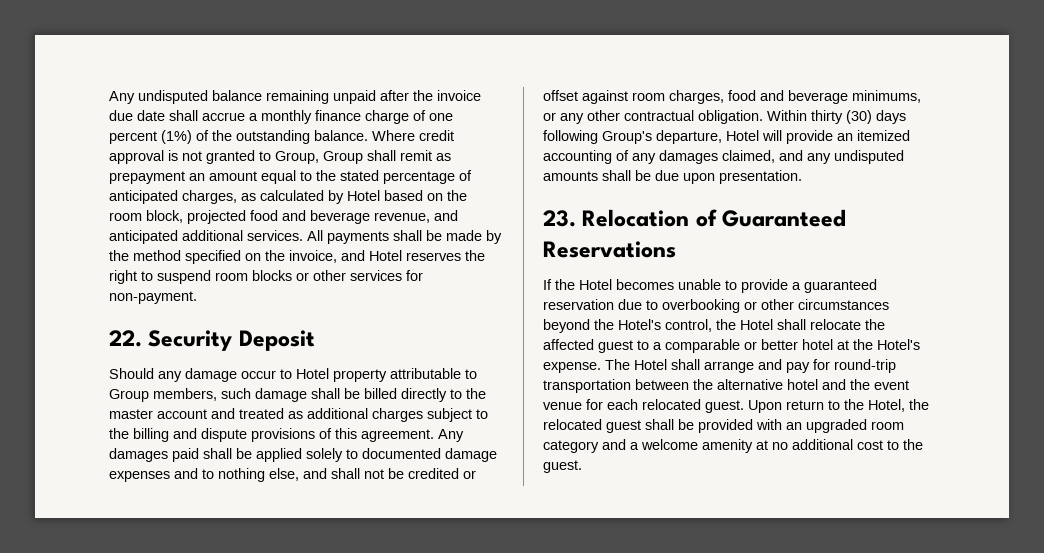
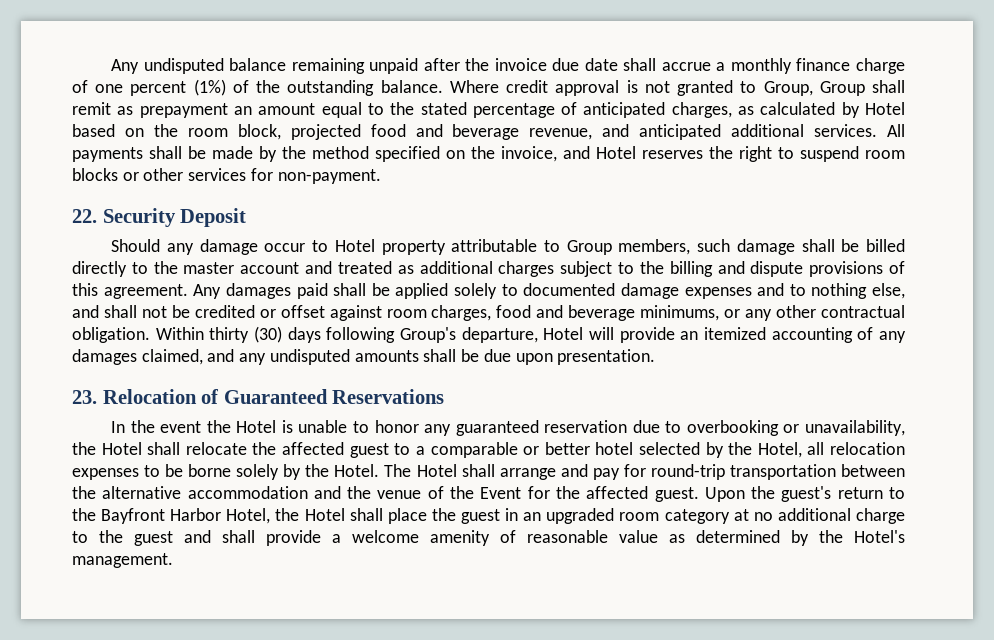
[543,279,674,290] If the Hotel becomes -> [111,420,293,433] In the event the Hotel is
[741,279,801,293] provide a -> [374,420,452,436] honor any
[761,299,889,310] [543,319,712,333] other circumstances beyond the Hotel's control, -> [805,420,906,436] unavailability,
[837,339,920,350] [543,362,601,373] at the Hotel's expense. -> [638,442,905,458] [72,464,380,480] selected by the Hotel, all relocation expenses to be borne solely by the Hotel.
[787,379,818,390] hotel -> [187,486,308,499] accommodation
[874,380,909,390] [543,399,929,413] [543,419,904,433] [543,439,923,453] [543,460,582,473] event venue for each relocated guest. Upon return to the Hotel, the relocated guest shall be provided with an upgraded room category and a welcome amenity at no additional cost to the guest. -> [377,486,905,502] [72,508,905,524] [72,530,905,546] [72,553,173,568] venue of the Event for the affected guest. Upon the guest's return to the Bayfront Harbor Hotel, the Hotel shall place the guest in an upgraded room category at no additional charge to the guest and shall provide a welcome amenity of reasonable value as determined by the Hotel's management.

